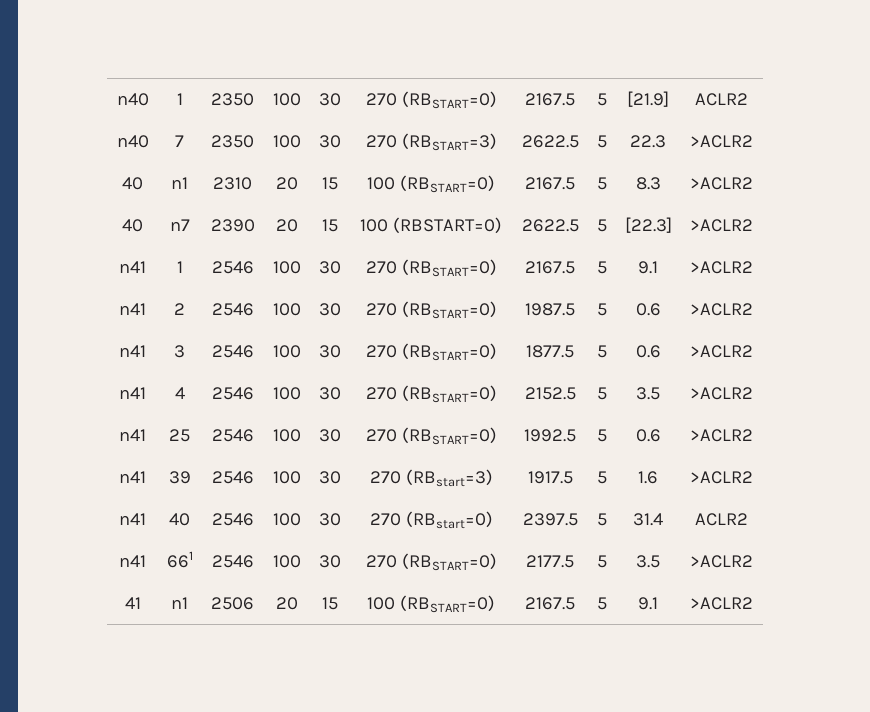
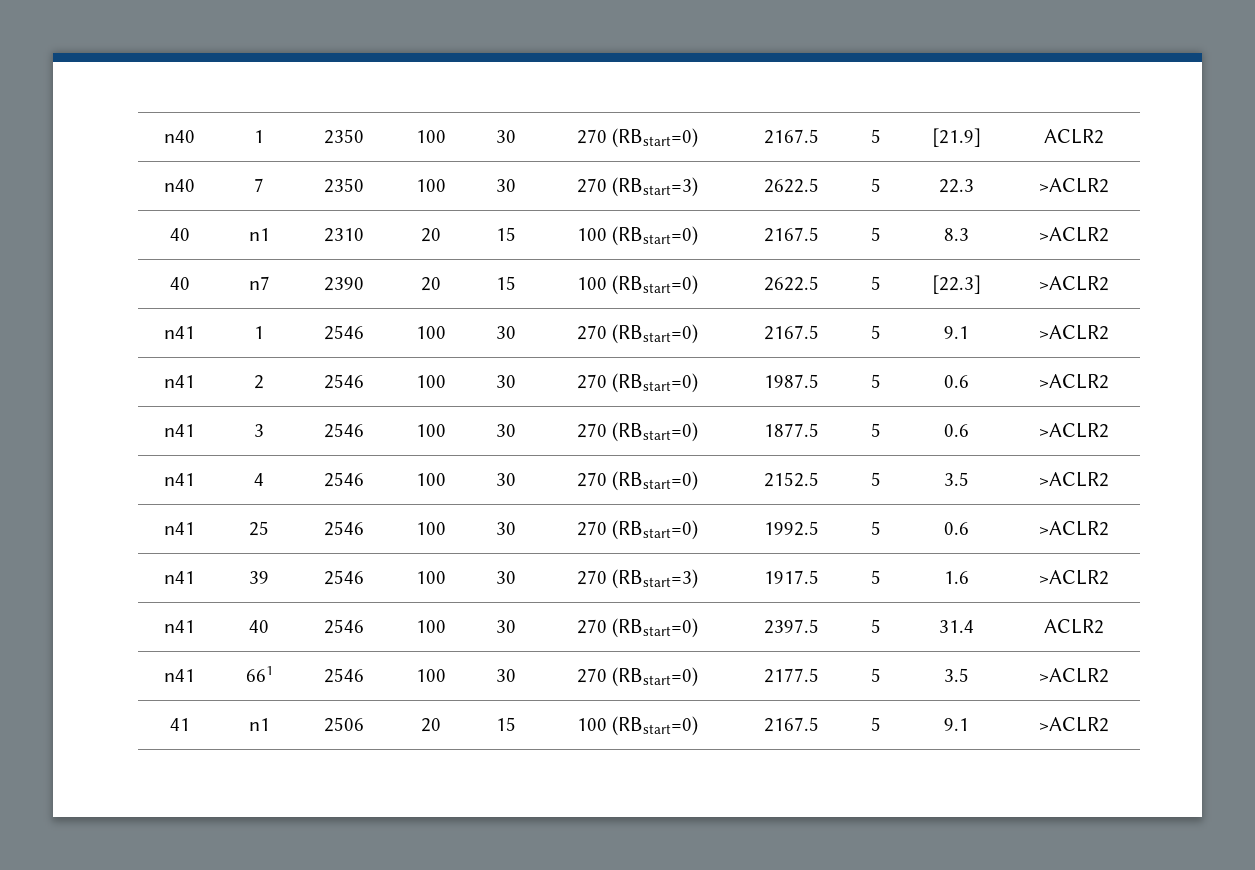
[401,91,497,109] (RBSTART=0) -> [612,128,699,148] (RBstart=0)
[401,133,497,151] (RBSTART=3) -> [612,177,699,197] (RBstart=3)
[399,175,495,193] (RBSTART=0) -> [612,226,699,246] (RBstart=0)
[392,217,502,234] (RBSTART=0) -> [612,275,699,295] (RBstart=0)
[401,259,497,277] (RBSTART=0) -> [612,324,699,344] (RBstart=0)
[401,301,497,319] (RBSTART=0) -> [612,373,699,393] (RBstart=0)
[401,343,497,361] (RBSTART=0) -> [612,422,699,442] (RBstart=0)
[401,385,497,403] (RBSTART=0) -> [612,471,699,491] (RBstart=0)
[401,427,497,445] (RBSTART=0) -> [612,520,699,540] (RBstart=0)
[401,553,497,571] (RBSTART=0) -> [612,667,699,687] (RBstart=0)
[399,595,495,613] (RBSTART=0) -> [612,716,699,736] (RBstart=0)

